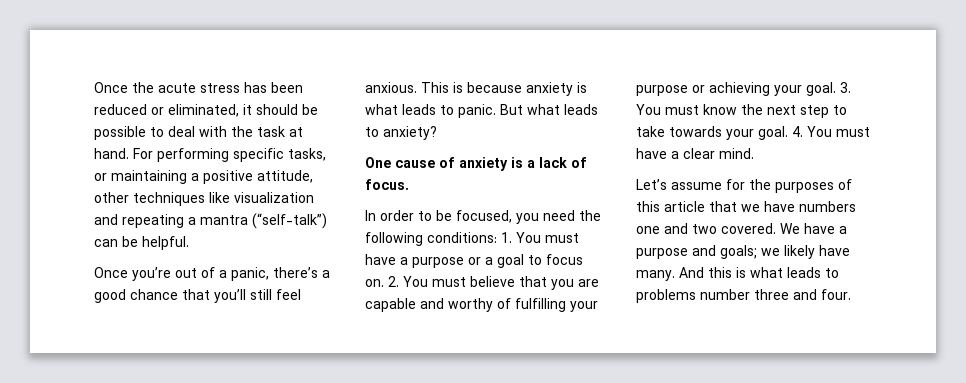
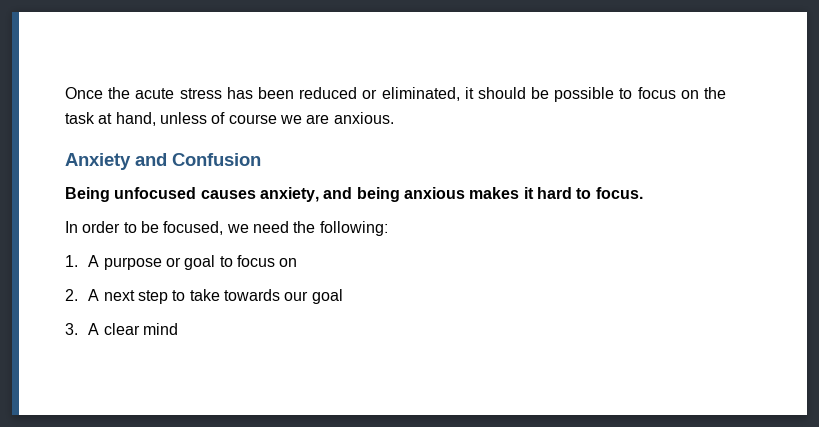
[168,126,227,137] deal with -> [637,87,699,99] focus on
[94,148,326,162] [94,170,313,184] [94,192,314,206] [94,213,327,229] [94,236,189,250] [94,267,330,281] [94,289,301,303] [365,82,587,96] [365,104,598,118] [365,126,437,140] [365,157,587,171] hand. For performing specific tasks, or maintaining a positive attitude, other techniques like visualization and repeating a mantra (“self-talk”) can be helpful. // Once you’re out of a panic, there’s a good chance that you’ll still feel anxious. This is because anxiety is what leads to panic. But what leads to anxiety? // One cause of anxiety is a lack of -> [115,112,394,126] [65,153,261,170] [65,187,592,202] hand, unless of course we are anxious. // Anxiety and Confusion // Being unfocused causes anxiety, and being anxious makes it hard to
[516,213,539,224] you -> [226,224,249,233] we
[365,232,579,246] [365,254,493,268] following conditions: 1. You must have a purpose or a -> [319,221,388,236] [65,255,182,270] following: // 1. A purpose or
[365,276,599,290] [365,298,598,312] [636,82,851,96] [636,104,763,115] on. 2. You must believe that you are capable and worthy of fulfilling your purpose or achieving your goal. 3. You must know the -> [279,258,298,267] [65,289,100,301] on // 2. A
[726,126,870,140] [636,148,754,159] [636,179,852,193] [636,201,856,212] [636,223,847,234] [636,245,850,259] [636,267,839,281] [636,289,851,303] your goal. 4. You must have a clear mind. // Let’s assume for the purposes of this article that we have numbers one and two covered. We have a purpose and goals; we likely have many. And this is what leads to problems number three and four. -> [284,289,343,304] [65,323,179,335] our goal // 3. A clear mind

